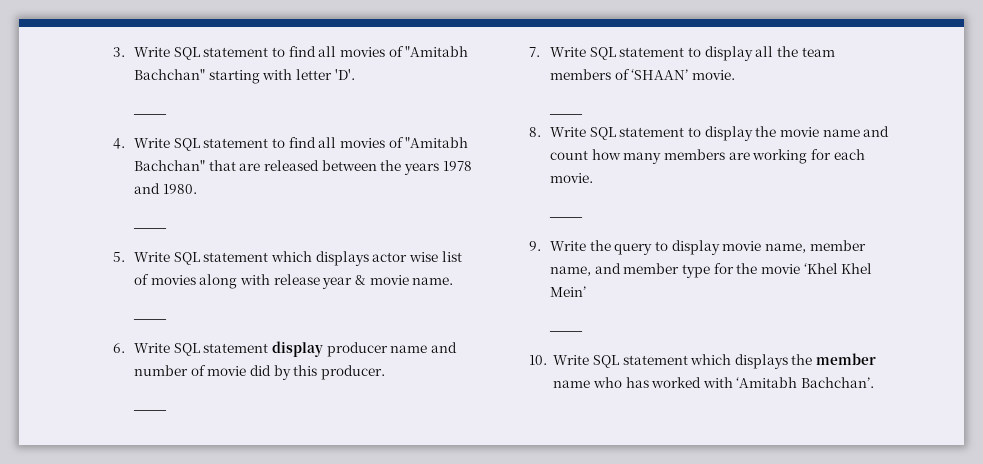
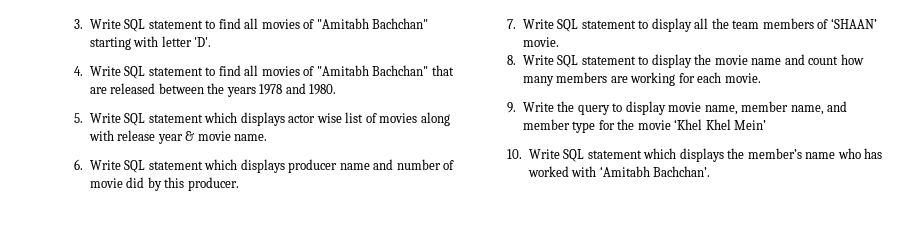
[132,114,167,115] // ____ -> (212, 42) none
[132,228,167,229] // ____ -> (337, 89) none
[132,319,167,320] // ____ -> (268, 137) none
[271,341,323,357] display -> [204,159,285,173] which displays
[132,410,167,411] // ____ -> (239, 184) none
[548,114,583,115] // ____ -> (559, 42) none
[548,217,583,218] // ____ -> (761, 78) none
[548,331,583,332] // ____ -> (767, 125) none
[816,353,877,365] member -> [747,148,802,159] member’s

